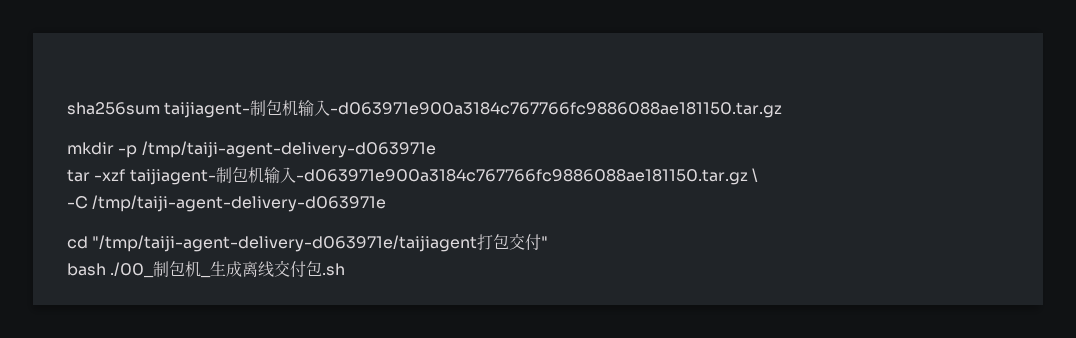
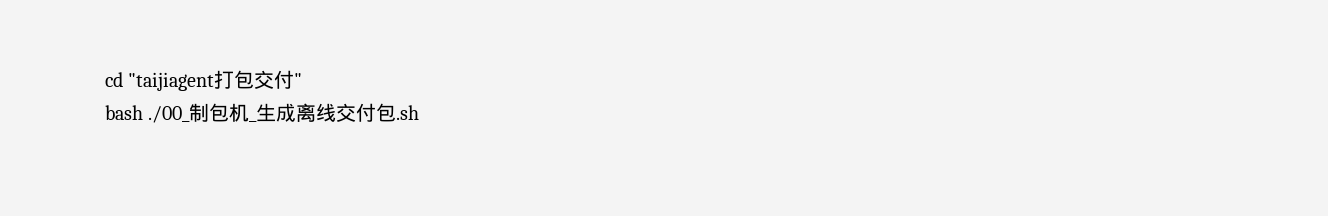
[67,100,783,118] [67,141,436,158] [67,167,758,185] [67,195,387,212] [67,235,478,252] sha256sum taijiagent-制包机输入-d063971e900a3184c767766fc9886088ae181150.tar.gz // mkdir -p /tmp/taiji-agent-delivery-d063971e // tar -xzf taijiagent-制包机输入-d063971e900a3184c767766fc9886088ae181150.tar.gz \ // -C /tmp/taiji-agent-delivery-d063971e // cd "/tmp/taiji-agent-delivery-d063971e/taijiagent -> [105,72,215,91] cd "taijiagent

